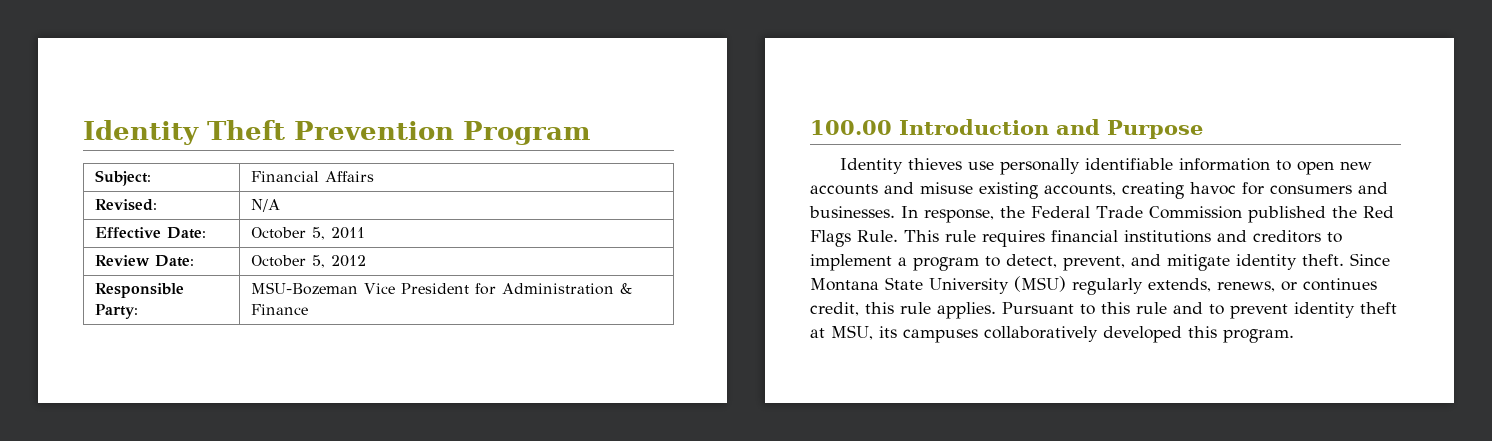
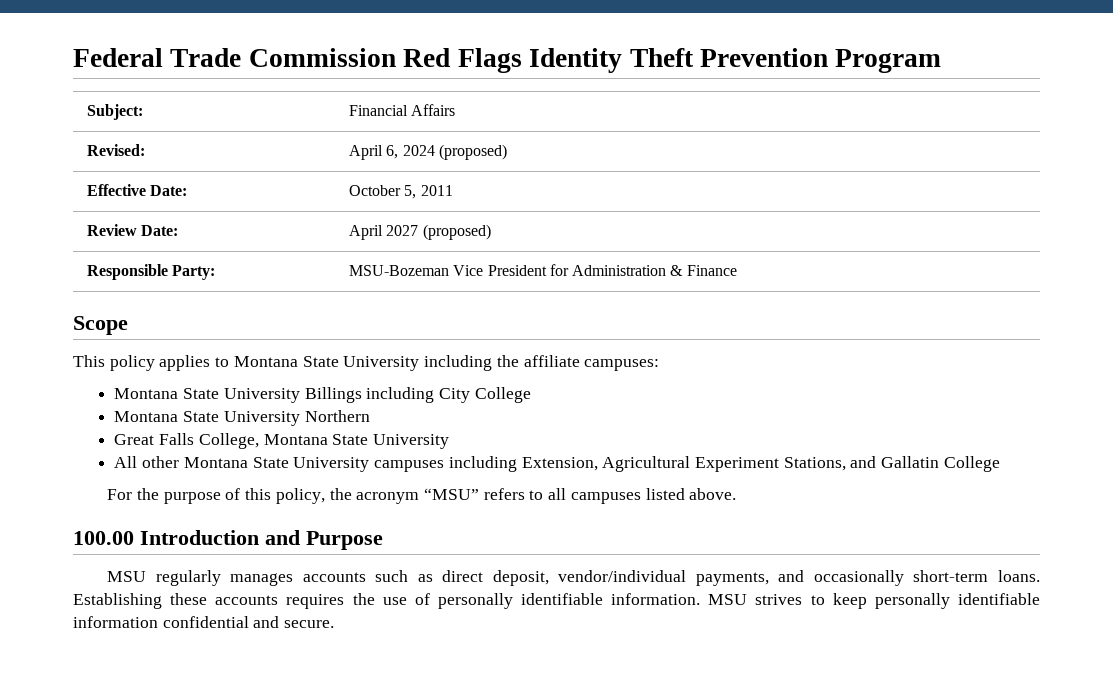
(83, 132) none -> [73,48,522,73] Federal Trade Commission Red Flags
[250,199,280,212] N/A -> [348,144,507,160] April 6, 2024 (proposed)
[250,255,366,268] October 5, 2012 -> [348,224,491,240] April 2027 (proposed)
[810,119,1203,139] [840,158,1373,175] [810,182,1388,199] [809,206,1394,223] [810,230,1342,247] [810,253,1390,271] [810,276,1377,295] [810,302,1397,319] [810,325,1294,343] 100.00 Introduction and Purpose // Identity thieves use personally identifiable information to open new accounts and misuse existing accounts, creating havoc for consumers and businesses. In response, the Federal Trade Commission published the Red Flags Rule. This rule requires financial institutions and creditors to implement a program to detect, prevent, and mitigate identity theft. Since Montana State University (MSU) regularly extends, renews, or continues credit, this rule applies. Pursuant to this rule and to prevent identity theft at MSU, its campuses collaboratively developed this program. -> [73,316,128,335] [73,355,660,371] [114,387,531,403] [114,410,370,426] [114,433,450,449] [114,456,1000,472] [107,488,737,504] [73,530,383,550] [107,570,1040,586] [73,593,1040,609] [73,616,335,628] Scope // This policy applies to Montana State University including the affiliate campuses: // Montana State University Billings including City College // Montana State University Northern // Great Falls College, Montana State University // All other Montana State University campuses including Extension, Agricultural Experiment Stations, and Gallatin College // For the purpose of this policy, the acronym “MSU” refers to all campuses listed above. // 100.00 Introduction and Purpose // MSU regularly manages accounts such as direct deposit, vendor/individual payments, and occasionally short-term loans. Establishing these accounts requires the use of personally identifiable information. MSU strives to keep personally identifiable information confidential and secure.

